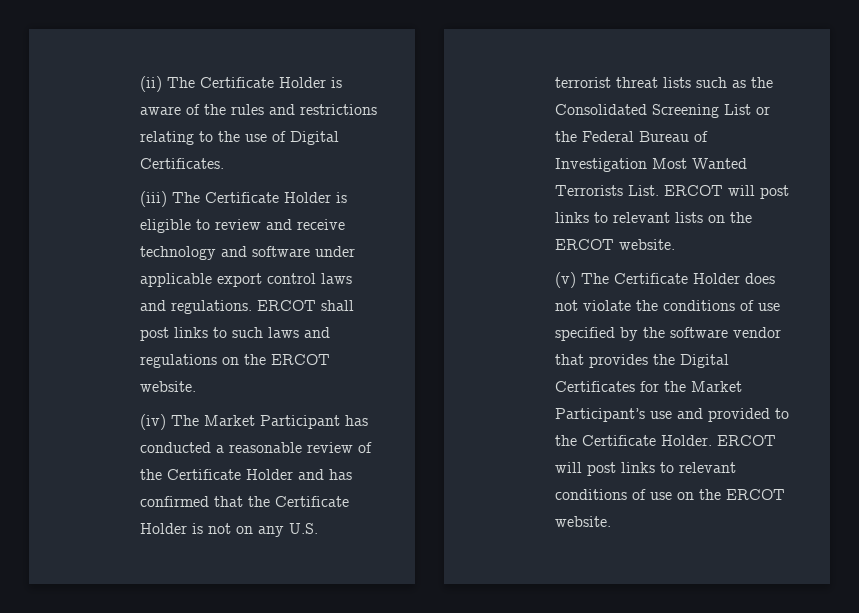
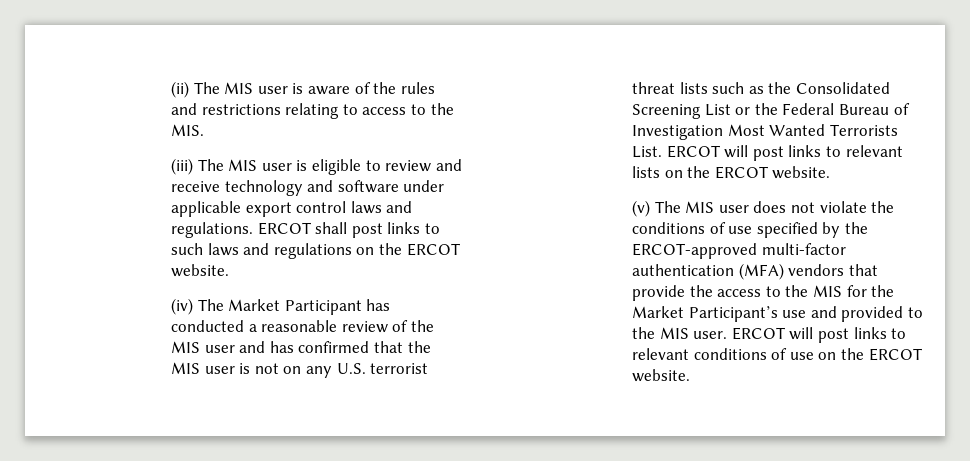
[199,77,326,88] Certificate Holder -> [224,82,288,94] MIS user
[217,131,339,145] [139,158,224,169] the use of Digital Certificates. -> [362,103,454,115] [171,124,205,136] access to the MIS.
[204,192,331,203] Certificate Holder -> [228,159,292,171] MIS user
[166,469,293,480] Certificate Holder -> [171,341,235,353] MIS user
[274,496,349,507] [139,523,187,534] Certificate Holder -> [171,362,235,374] MIS user
[613,273,740,284] Certificate Holder -> [685,201,749,213] MIS user
[669,327,781,338] [554,354,729,368] [554,381,635,392] software vendor that provides the Digital Certificates -> [632,243,846,259] [632,263,878,280] [632,285,843,301] ERCOT-approved multi-factor authentication (MFA) vendors that provide the access to the MIS
[581,435,712,446] Certificate Holder. -> [659,327,728,339] MIS user.

